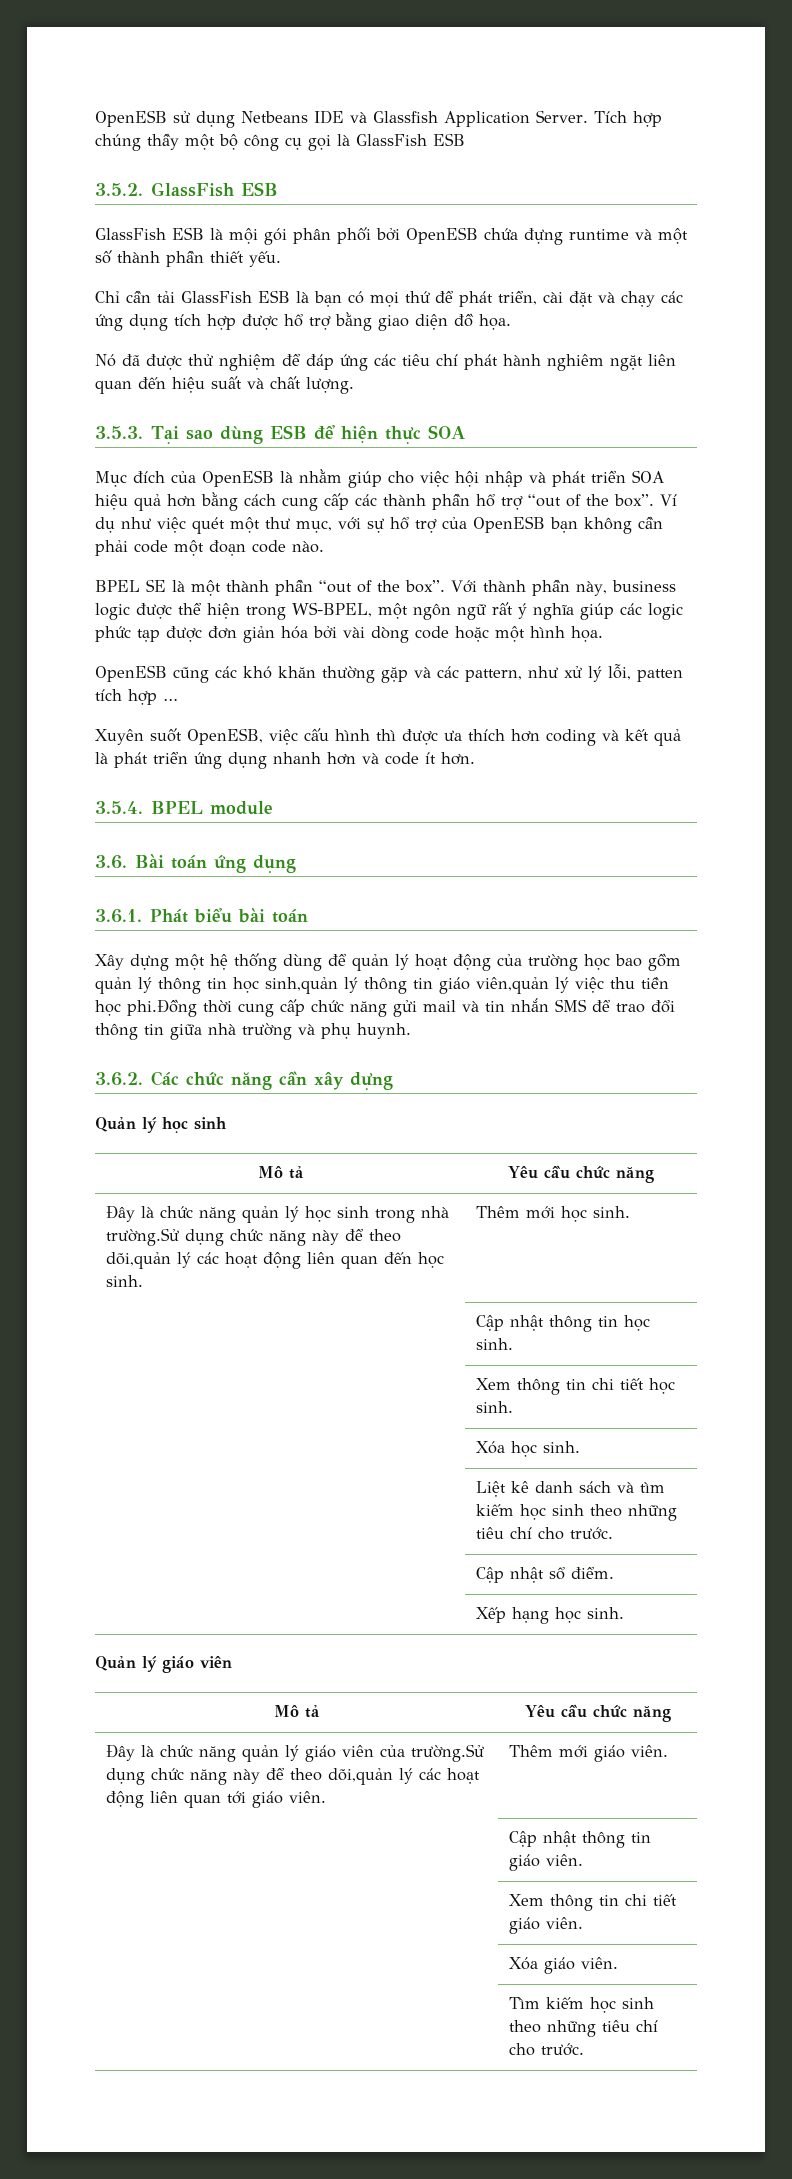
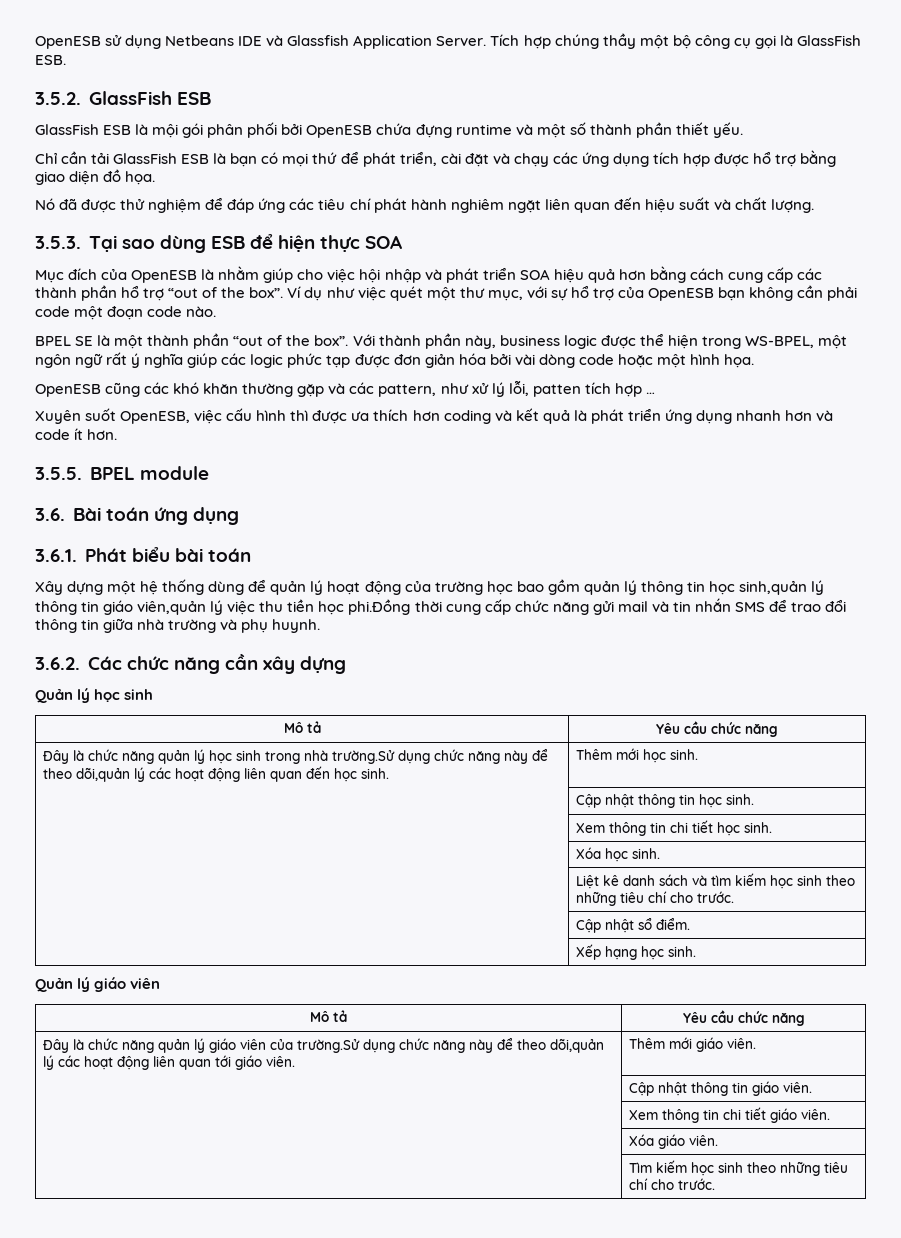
[433,133,465,146] ESB -> [35,55,66,65] ESB.
[95,801,143,814] 3.5.4. -> [35,467,82,480] 3.5.5.

